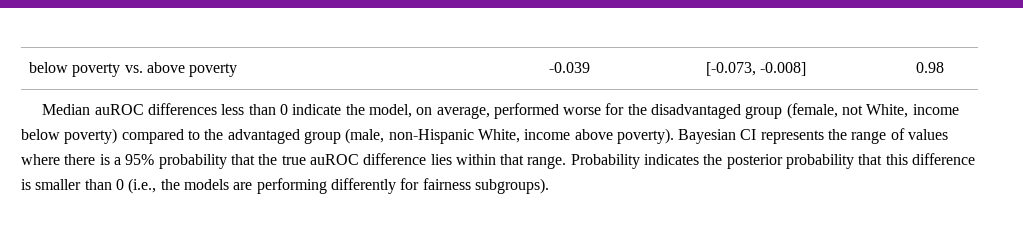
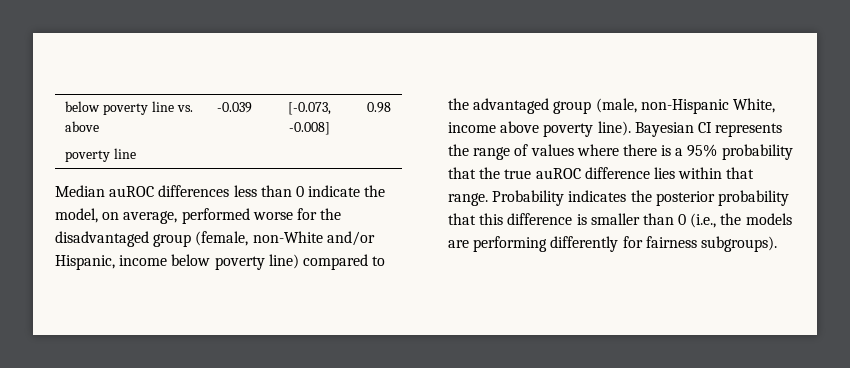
[29,62,121,77] below poverty -> [65,101,174,115] below poverty line
[189,63,238,77] poverty -> [65,148,136,162] // poverty line
[842,104,959,118] [21,128,118,144] not White, income below poverty) -> [252,231,375,246] [55,254,299,270] non-White and/or Hispanic, income below poverty line)
[616,128,674,144] poverty). -> [543,121,631,137] poverty line).

